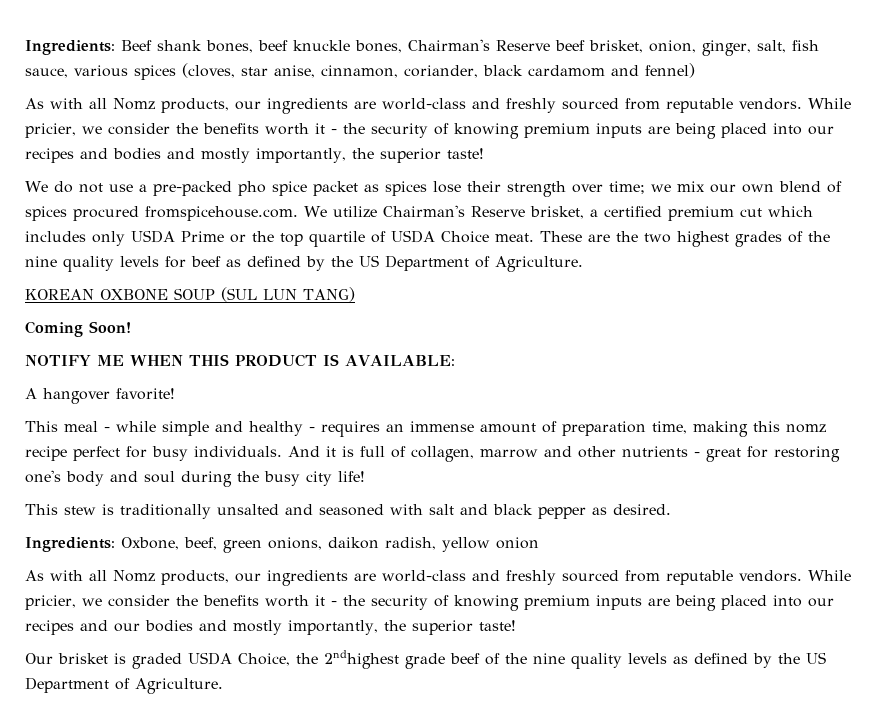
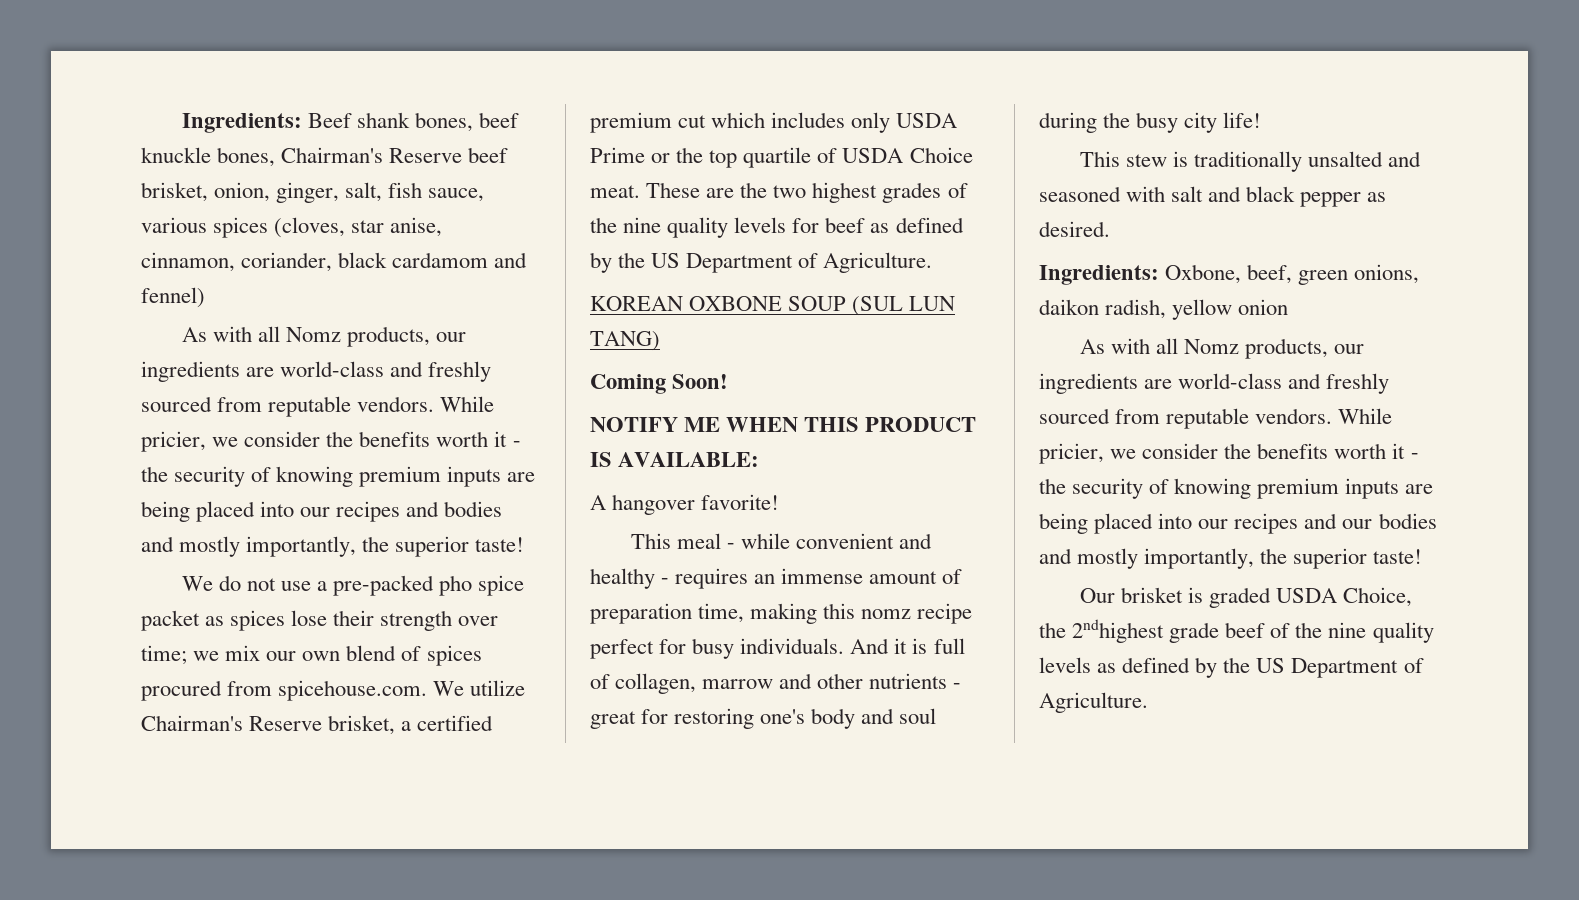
[145,206,298,221] fromspicehouse.com. -> [227,680,428,701] from spicehouse.com.
[162,421,209,436] simple -> [796,533,895,549] convenient

